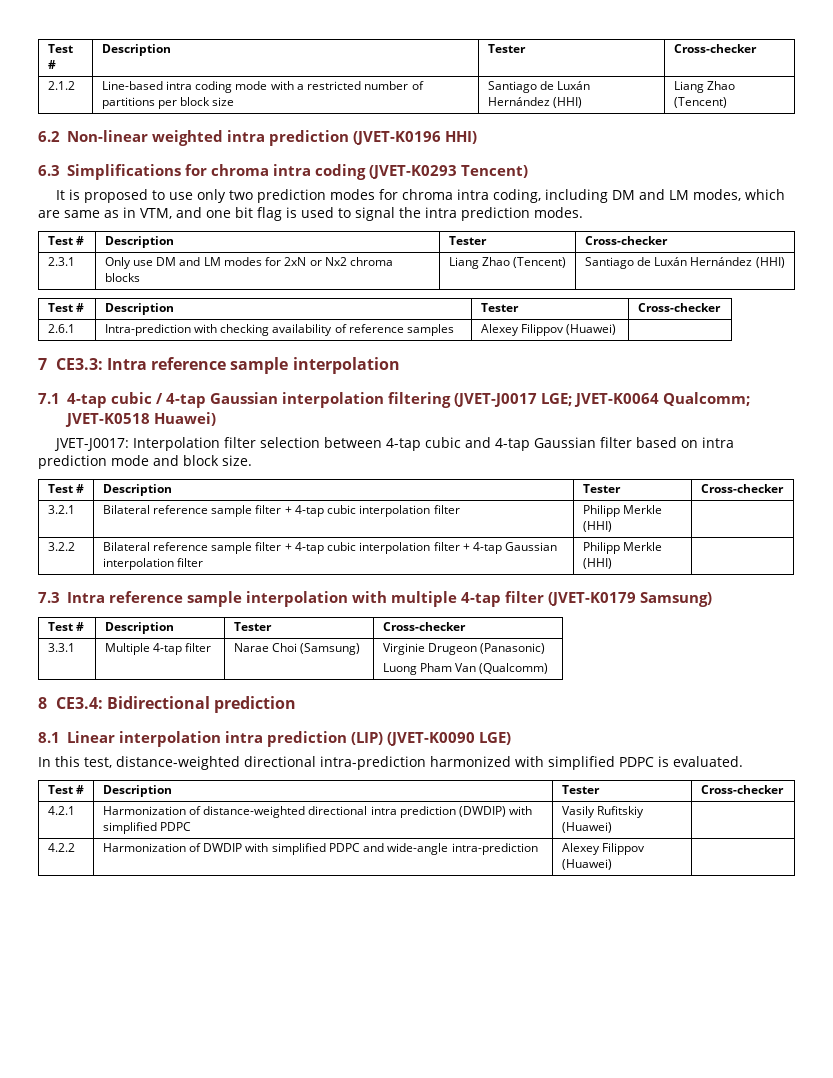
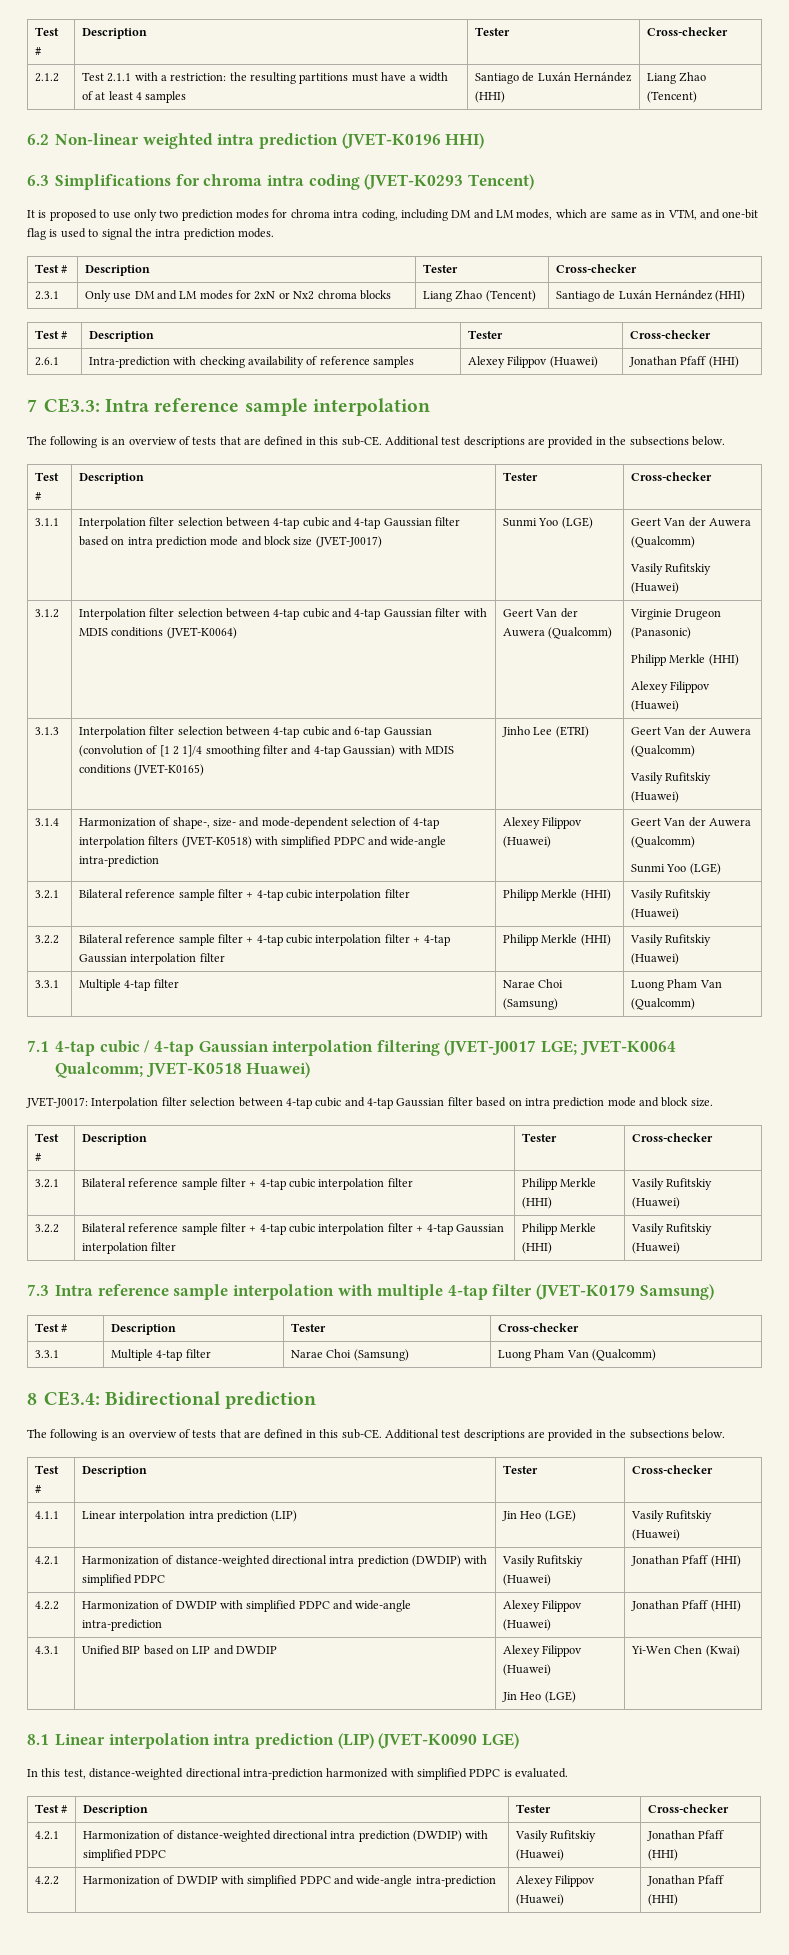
[101,81,424,93] [101,97,235,109] Line-based intra coding mode with a restricted number of partitions per block size -> [81,72,448,84] [81,91,187,103] Test 2.1.1 with a restriction: the resulting partitions must have a width of at least 4 samples
[206,207,253,218] one bit -> [722,209,759,219] one-bit
(617, 329) none -> [628,356,739,368] Jonathan Pfaff (HHI)
(400, 365) none -> [27,436,725,448] [34,472,59,481] [34,492,42,500] [78,473,144,484] [502,472,538,481] [630,472,712,481] [34,518,59,526] [78,517,461,529] [78,536,382,548] [502,517,593,529] [630,517,751,527] [630,536,695,548] [629,563,712,575] [630,582,679,594] [34,609,59,618] [78,608,487,620] [78,627,237,639] [502,608,578,618] [502,627,613,639] [629,609,722,620] [630,627,691,639] [630,654,739,666] [630,681,711,693] [630,700,679,712] [34,727,59,735] [78,726,432,738] [78,745,454,757] [78,764,205,776] [501,726,589,738] [630,726,751,736] [630,745,695,757] [629,772,712,784] [630,791,679,803] [34,818,59,826] [78,817,439,829] [78,836,447,848] [78,855,159,867] [502,817,583,829] [502,836,551,848] [630,817,751,827] [630,836,695,848] [630,863,721,875] [34,890,59,899] [78,889,410,901] [502,889,611,901] [629,889,712,901] [630,908,679,920] [34,935,59,944] [78,934,450,946] [78,953,225,965] [502,934,611,946] [629,934,712,946] [630,953,679,965] [34,980,59,988] [78,979,179,991] [502,979,564,988] [502,998,558,1010] [630,979,722,991] [630,998,695,1010] // The following is an overview of tests that are defined in this sub-CE. Additional test descriptions are provided in the subsections below. // Test # | Description | Tester | Cross-checker // 3.1.1 | Interpolation filter selection between 4-tap cubic and 4-tap Gaussian filter based on intra prediction mode and block size (JVET-J0017) | Sunmi Yoo (LGE) | Geert Van der Auwera (Qualcomm) // Vasily Rufitskiy (Huawei) // 3.1.2 | Interpolation filter selection between 4-tap cubic and 4-tap Gaussian filter with MDIS conditions (JVET-K0064) | Geert Van der Auwera (Qualcomm) | Virginie Drugeon (Panasonic) // Philipp Merkle (HHI) // Alexey Filippov (Huawei) // 3.1.3 | Interpolation filter selection between 4-tap cubic and 6-tap Gaussian (convolution of [1 2 1]/4 smoothing filter and 4-tap Gaussian) with MDIS conditions (JVET-K0165) | Jinho Lee (ETRI) | Geert Van der Auwera (Qualcomm) // Vasily Rufitskiy (Huawei) // 3.1.4 | Harmonization of shape-, size- and mode-dependent selection of 4-tap interpolation filters (JVET-K0518) with simplified PDPC and wide-angle intra-prediction | Alexey Filippov (Huawei) | Geert Van der Auwera (Qualcomm) // Sunmi Yoo (LGE) // 3.2.1 | Bilateral reference sample filter + 4-tap cubic interpolation filter | Philipp Merkle (HHI) | Vasily Rufitskiy (Huawei) // 3.2.2 | Bilateral reference sample filter + 4-tap cubic interpolation filter + 4-tap Gaussian interpolation filter | Philipp Merkle (HHI) | Vasily Rufitskiy (Huawei) // 3.3.1 | Multiple 4-tap filter | Narae Choi (Samsung) | Luong Pham Van (Qualcomm)
(612, 526) none -> [630,1178,713,1190] [631,1197,680,1209] Vasily Rufitskiy (Huawei)
(612, 563) none -> [630,1223,713,1235] [631,1242,680,1254] Vasily Rufitskiy (Huawei)
[382,643,546,655] Virginie Drugeon (Panasonic) // -> (409, 1355) none
(297, 704) none -> [27,1429,725,1441] [34,1465,59,1474] [34,1485,42,1493] [81,1466,147,1477] [502,1465,538,1474] [631,1465,713,1474] [34,1511,59,1519] [81,1510,298,1522] [501,1510,576,1522] [630,1510,713,1522] [631,1529,680,1541] [34,1556,59,1565] [81,1555,488,1567] [81,1574,166,1586] [501,1555,584,1567] [502,1574,551,1586] [630,1555,741,1567] [34,1601,59,1610] [81,1600,412,1612] [81,1619,162,1631] [502,1600,583,1612] [502,1619,551,1631] [630,1600,741,1612] [34,1646,59,1654] [81,1645,278,1655] [502,1645,583,1657] [502,1664,551,1676] [501,1691,576,1703] [630,1645,740,1657] // The following is an overview of tests that are defined in this sub-CE. Additional test descriptions are provided in the subsections below. // Test # | Description | Tester | Cross-checker // 4.1.1 | Linear interpolation intra prediction (LIP) | Jin Heo (LGE) | Vasily Rufitskiy (Huawei) // 4.2.1 | Harmonization of distance-weighted directional intra prediction (DWDIP) with simplified PDPC | Vasily Rufitskiy (Huawei) | Jonathan Pfaff (HHI) // 4.2.2 | Harmonization of DWDIP with simplified PDPC and wide-angle intra-prediction | Alexey Filippov (Huawei) | Jonathan Pfaff (HHI) // 4.3.1 | Unified BIP based on LIP and DWDIP | Alexey Filippov (Huawei) // Jin Heo (LGE) | Yi-Wen Chen (Kwai)
(612, 827) none -> [646,1830,725,1841] [647,1849,678,1861] Jonathan Pfaff (HHI)
(612, 864) none -> [646,1875,725,1886] [647,1894,678,1906] Jonathan Pfaff (HHI)

